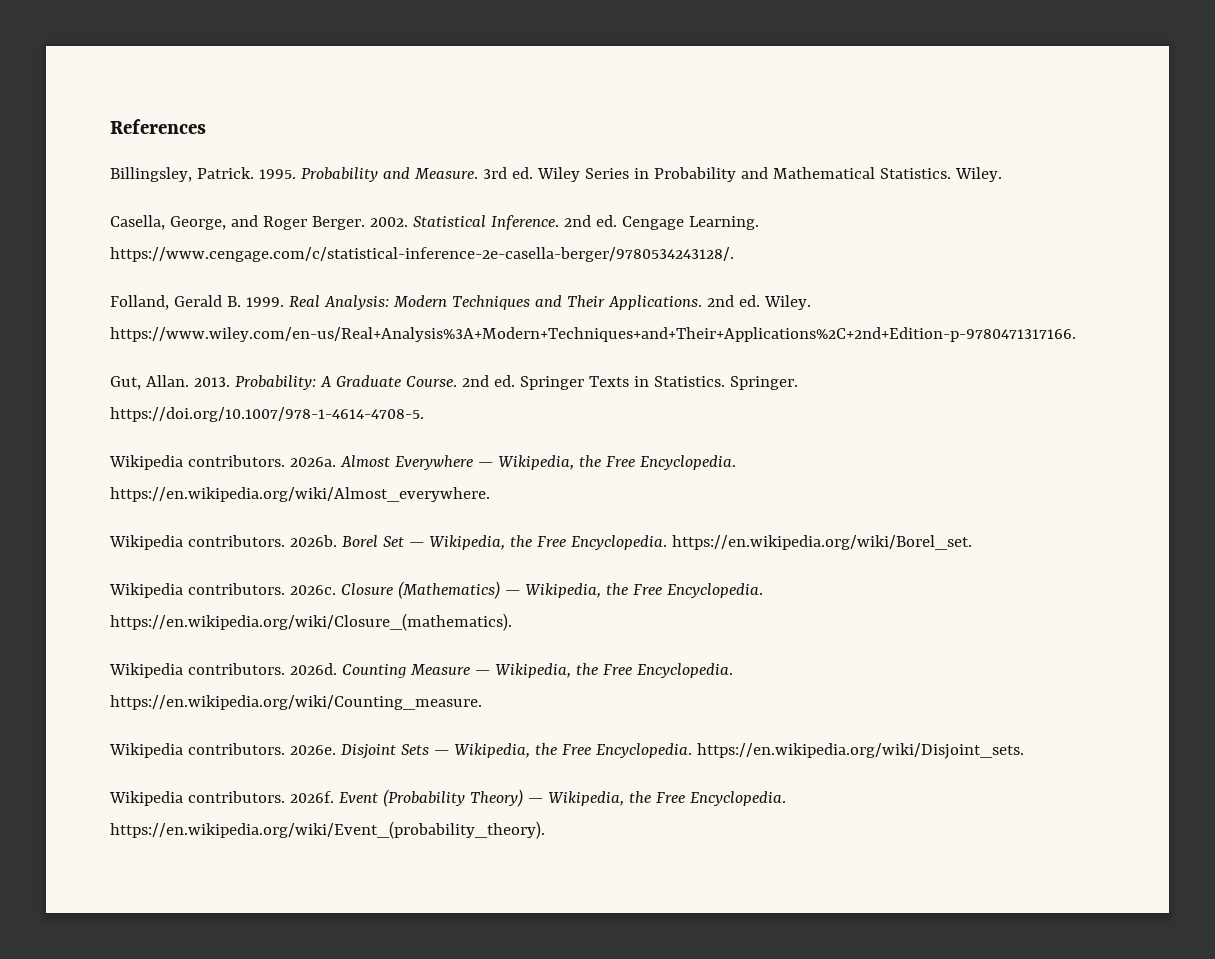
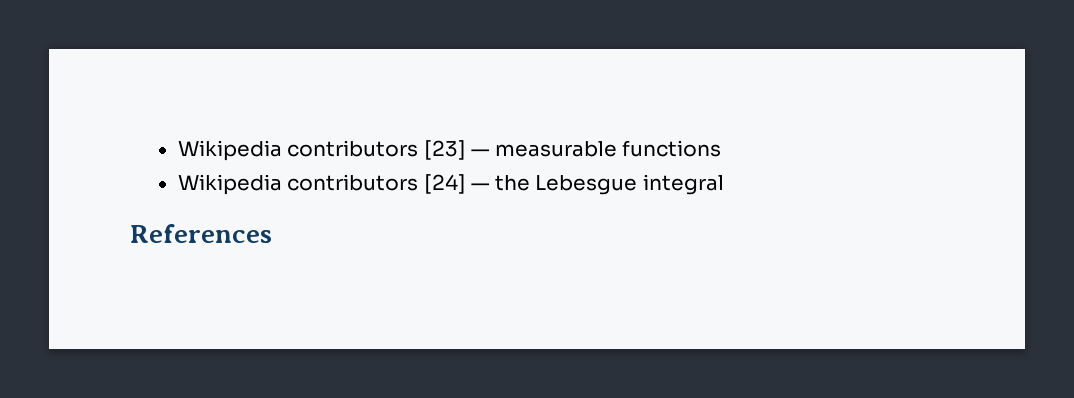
[110,119,206,134] [110,167,1002,182] [110,215,759,230] [110,247,734,262] [110,295,811,310] [110,327,1076,342] [110,375,798,390] [110,407,424,422] [109,455,736,470] [110,487,490,502] [109,535,972,550] [109,581,763,599] [110,613,512,631] [109,663,733,678] [110,695,482,710] [109,743,1024,759] [109,789,786,807] [110,821,545,839] References // Billingsley, Patrick. 1995. Probability and Measure. 3rd ed. Wiley Series in Probability and Mathematical Statistics. Wiley. // Casella, George, and Roger Berger. 2002. Statistical Inference. 2nd ed. Cengage Learning. https://www.cengage.com/c/statistical-inference-2e-casella-berger/9780534243128/. // Folland, Gerald B. 1999. Real Analysis: Modern Techniques and Their Applications. 2nd ed. Wiley. https://www.wiley.com/en-us/Real+Analysis%3A+Modern+Techniques+and+Their+Applications%2C+2nd+Edition-p-9780471317166. // Gut, Allan. 2013. Probability: A Graduate Course. 2nd ed. Springer Texts in Statistics. Springer. https://doi.org/10.1007/978-1-4614-4708-5. // Wikipedia contributors. 2026a. Almost Everywhere — Wikipedia, the Free Encyclopedia. https://en.wikipedia.org/wiki/Almost_everywhere. // Wikipedia contributors. 2026b. Borel Set — Wikipedia, the Free Encyclopedia. https://en.wikipedia.org/wiki/Borel_set. // Wikipedia contributors. 2026c. Closure (Mathematics) — Wikipedia, the Free Encyclopedia. https://en.wikipedia.org/wiki/Closure_(mathematics). // Wikipedia contributors. 2026d. Counting Measure — Wikipedia, the Free Encyclopedia. https://en.wikipedia.org/wiki/Counting_measure. // Wikipedia contributors. 2026e. Disjoint Sets — Wikipedia, the Free Encyclopedia. https://en.wikipedia.org/wiki/Disjoint_sets. // Wikipedia contributors. 2026f. Event (Probability Theory) — Wikipedia, the Free Encyclopedia. https://en.wikipedia.org/wiki/Event_(probability_theory). -> [177,140,722,161] [177,174,724,195] [130,224,272,243] Wikipedia contributors [23] — measurable functions // Wikipedia contributors [24] — the Lebesgue integral // References

